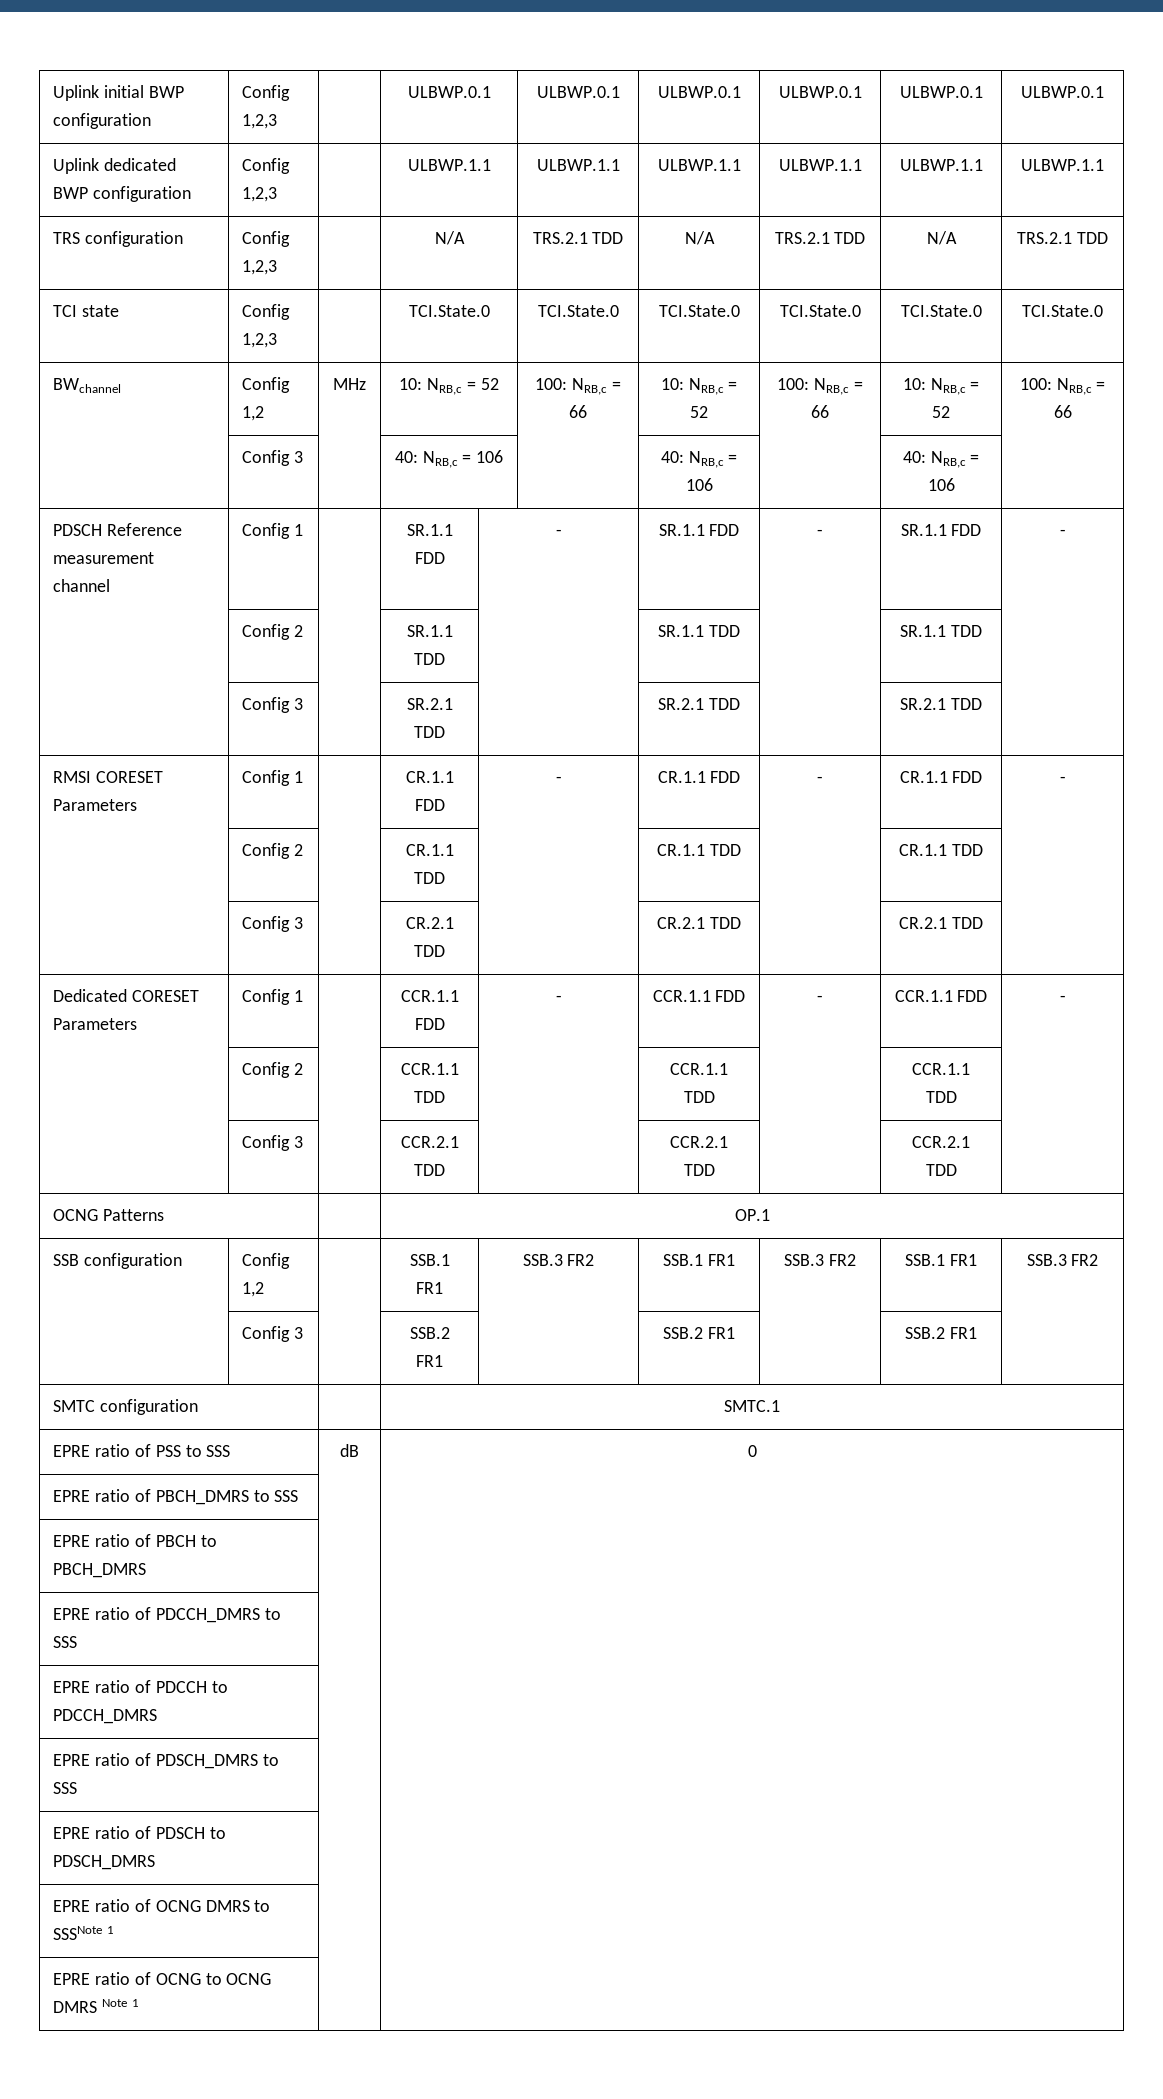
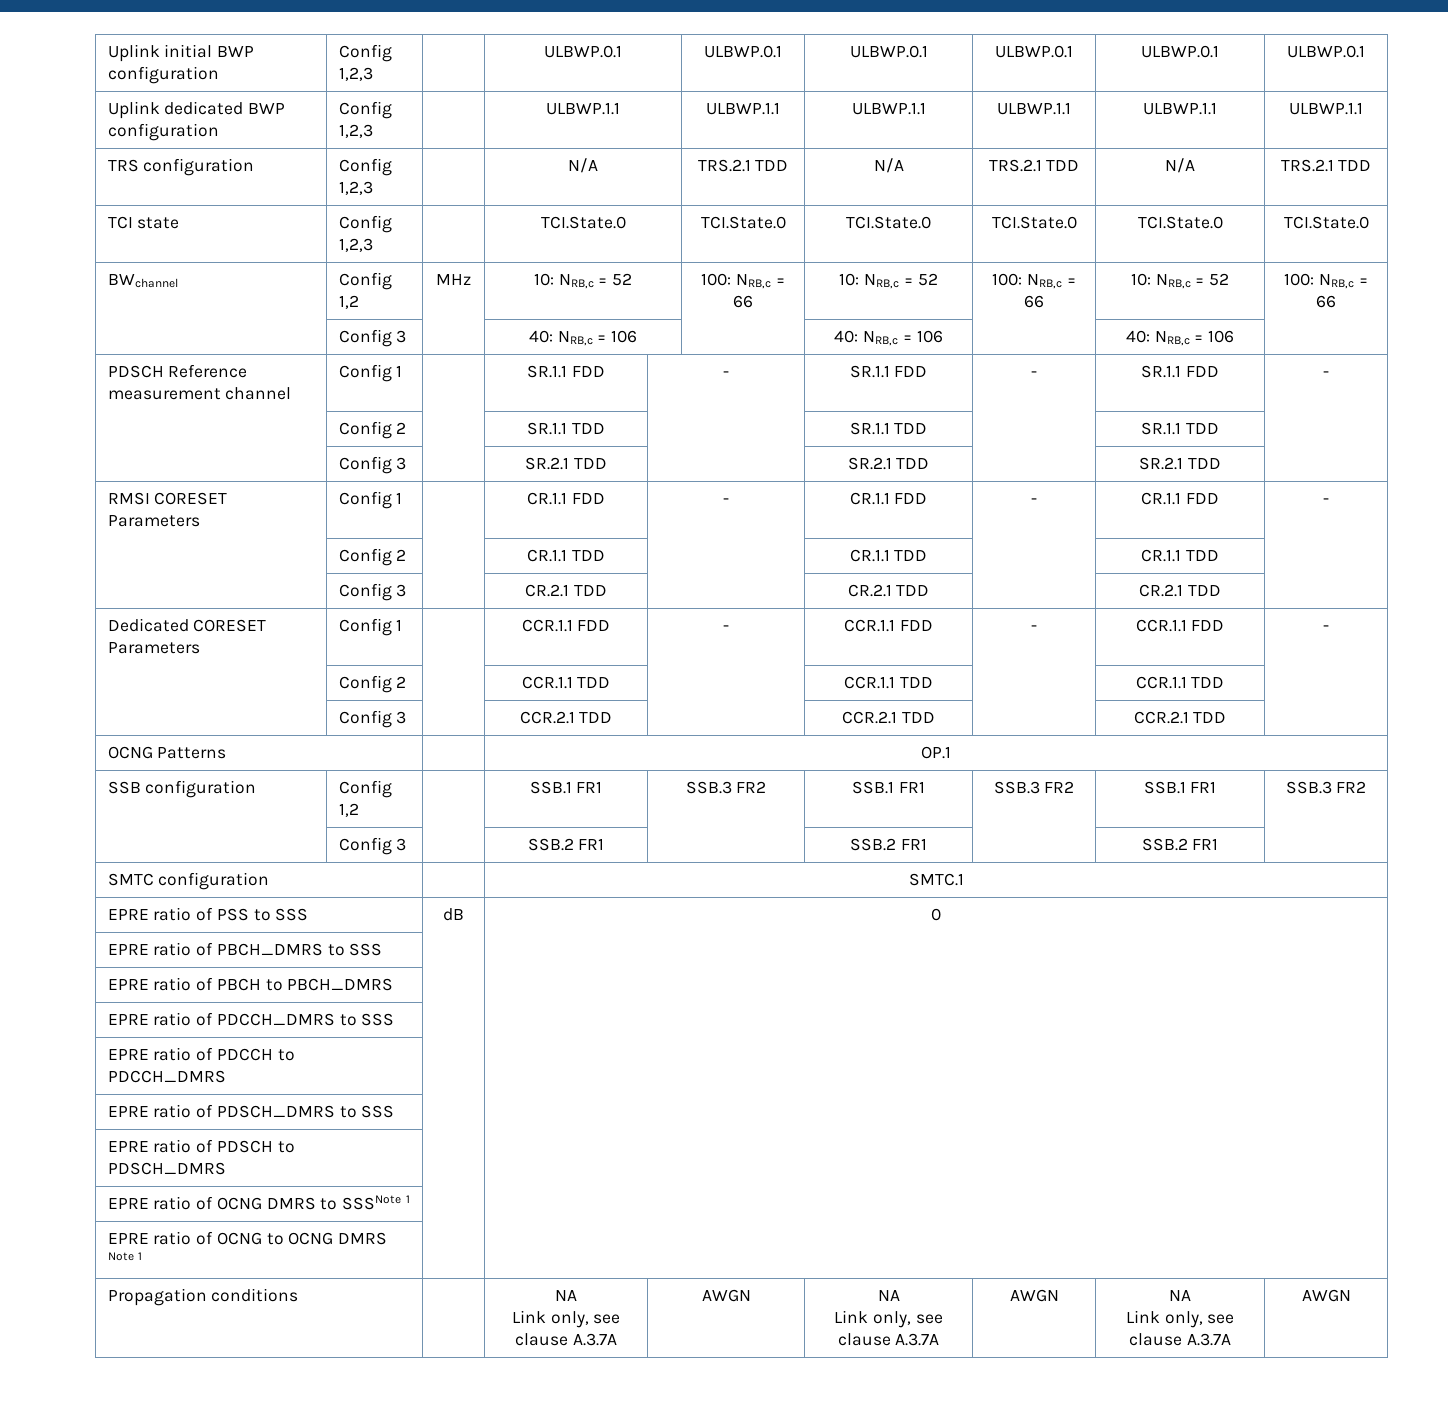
(139, 2003) none -> [107,1288,299,1306] [555,1290,577,1301] [511,1310,621,1328] [515,1333,617,1346] [701,1289,751,1302] [877,1290,900,1301] [834,1310,943,1328] [837,1333,940,1346] [1009,1289,1059,1302] [1169,1290,1191,1301] [1125,1310,1235,1328] [1129,1333,1231,1346] [1301,1289,1351,1302] // Propagation conditions | | NA // Link only, see clause A.3.7A | AWGN | NA // Link only, see clause A.3.7A | AWGN | NA // Link only, see clause A.3.7A | AWGN

